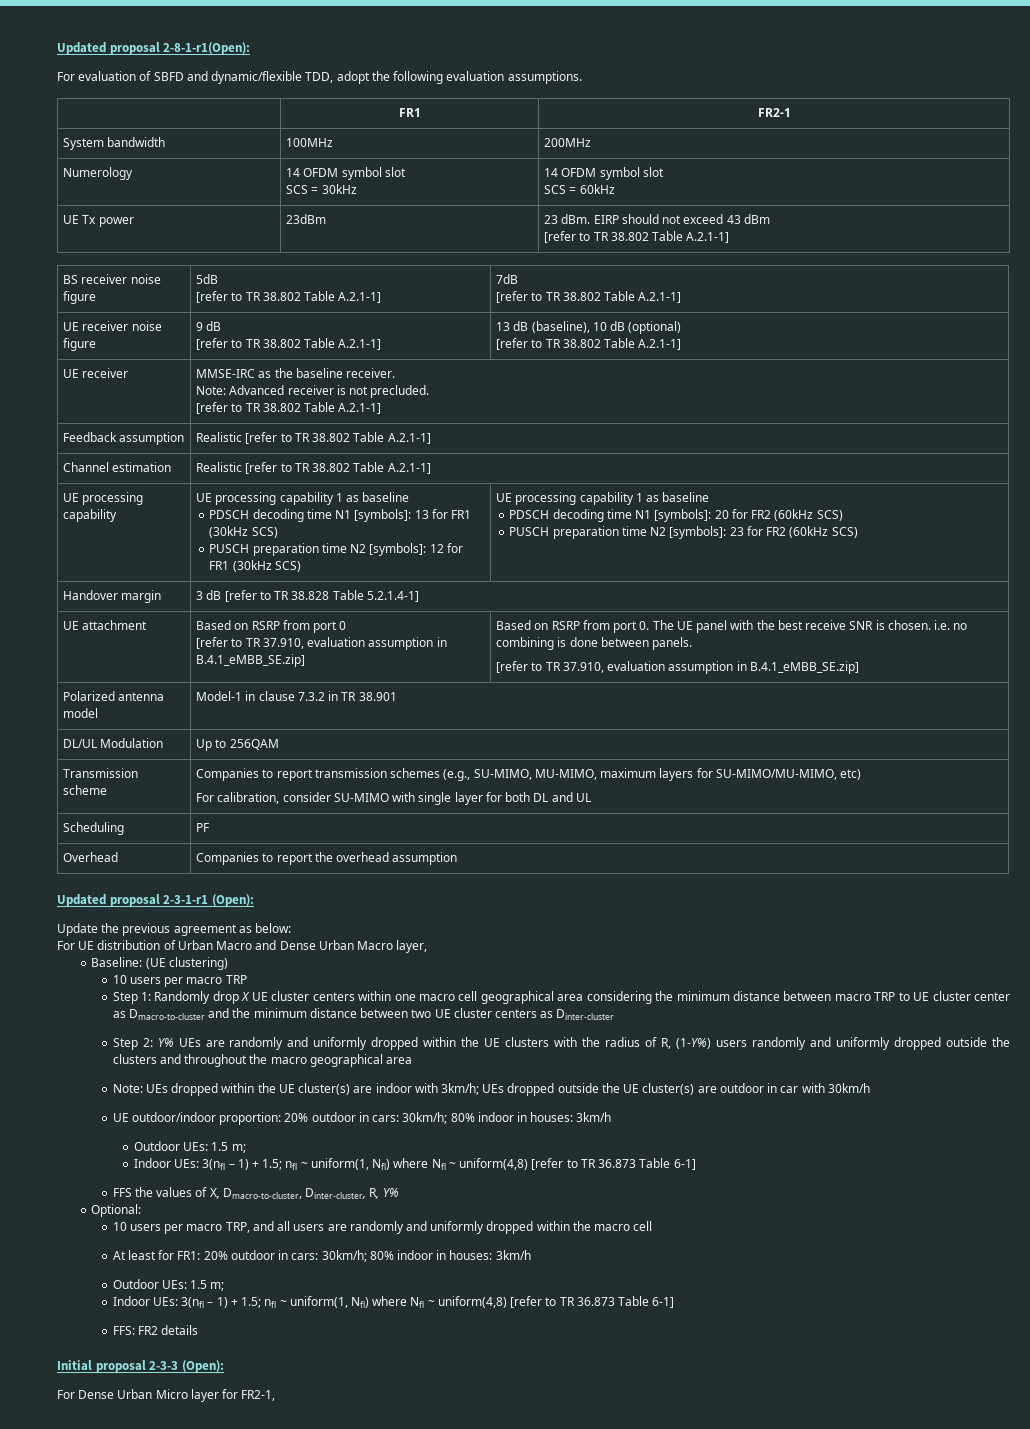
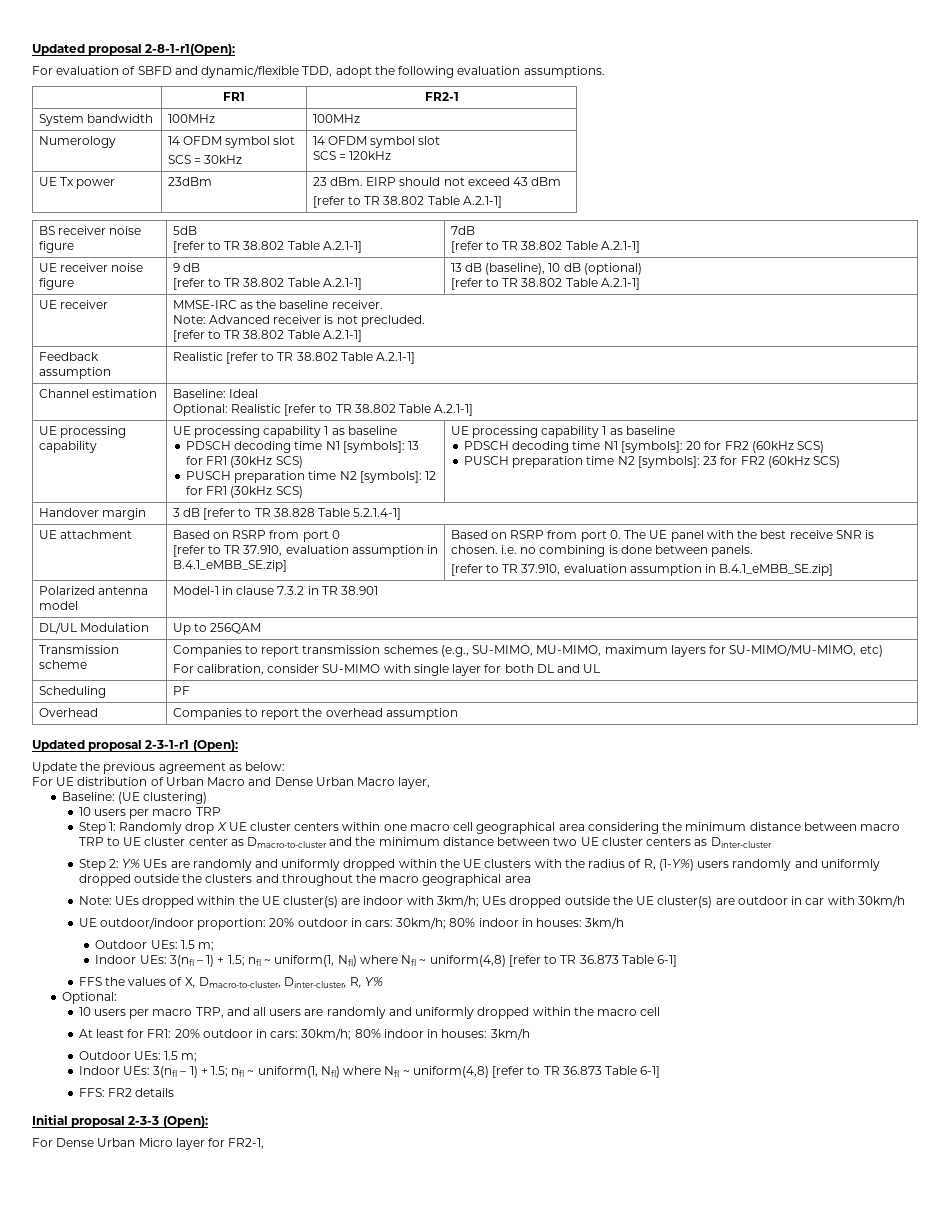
[544,138,592,147] 200MHz -> [312,114,360,123] 100MHz
[579,184,615,194] 60kHz -> [349,151,392,160] 120kHz
(172, 467) none -> [172,389,258,398] [172,404,228,416] Baseline: Ideal // Optional:

